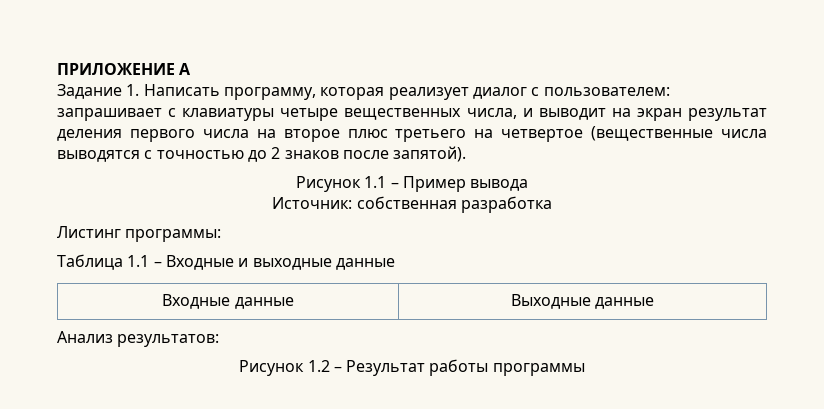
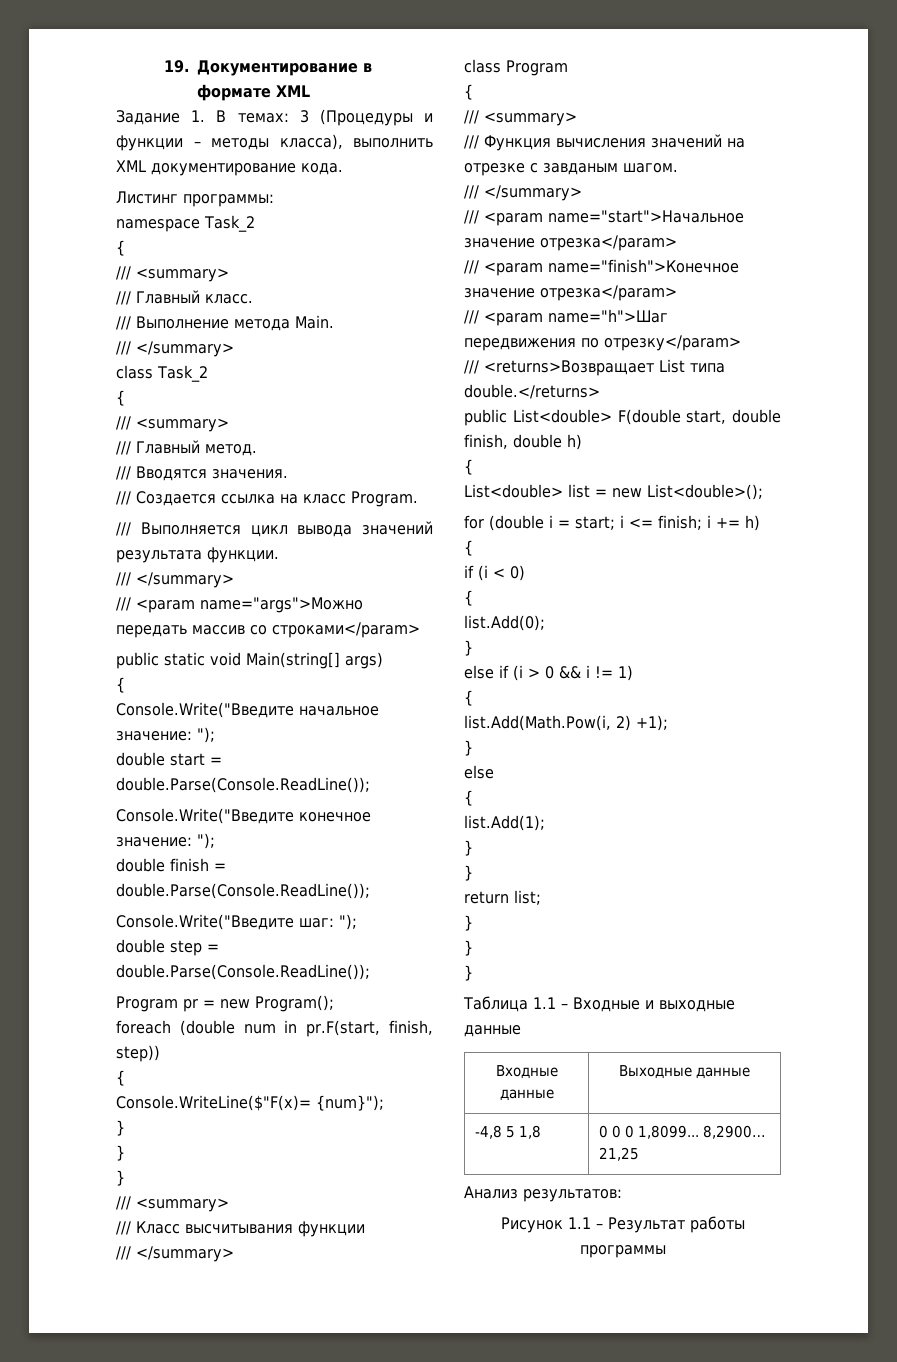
[57,63,192,75] [57,84,670,100] [57,108,768,121] [57,126,768,142] [57,146,467,162] [295,176,529,192] [272,196,552,213] [57,226,222,242] ПРИЛОЖЕНИЕ А // Задание 1. Написать программу, которая реализует диалог с пользователем: запрашивает с клавиатуры четыре вещественных числа, и выводит на экран результат деления первого числа на второе плюс третьего на четвертое (вещественные числа выводятся с точностью до 2 знаков после запятой). // Рисунок 1.1 – Пример вывода // Источник: собственная разработка // Листинг программы: -> [163,60,372,76] [196,84,310,101] [116,109,433,126] [116,134,433,151] [116,160,343,176] [116,191,274,207] [116,215,255,232] [116,240,125,256] [116,266,229,282] [116,290,253,305] [116,315,334,331] [116,341,234,357] [116,365,208,382] [116,390,125,406] [116,416,229,432] [116,440,257,456] [116,466,288,481] [116,491,418,507] [116,521,433,537] [116,547,279,563] [116,572,234,588] [116,597,363,613] [116,622,420,638] [116,652,383,669] [116,677,125,693] [116,702,379,718] [116,727,215,743] [116,752,222,766] [116,777,370,793] [116,808,371,824] [116,833,215,849] [116,858,226,872] [116,883,370,899] [116,914,357,930] [116,939,219,956] [116,964,370,980] [116,995,334,1012] [116,1020,433,1037] [116,1045,160,1062] [116,1070,125,1086] [116,1095,384,1111] [116,1120,125,1136] [116,1145,125,1161] [116,1170,125,1186] [116,1196,229,1212] [116,1221,365,1237] [116,1246,234,1262] [464,59,568,76] [464,84,473,100] [464,110,577,126] [464,134,745,151] [464,163,678,176] [464,185,582,201] [464,210,744,226] [464,235,677,251] [464,259,739,276] [464,285,677,301] [464,309,668,326] [464,335,741,351] [464,359,725,376] [464,384,600,399] [464,409,781,426] [464,434,582,450] [464,459,473,475] [464,484,763,500] [464,515,760,531] [464,540,473,556] [464,565,525,581] [464,590,473,606] [464,615,545,631] [464,640,473,656] [464,665,633,681] [464,690,473,706] [464,715,668,731] [464,740,473,756] [464,765,494,779] [464,790,473,806] [464,815,545,831] [464,840,473,856] [464,865,473,881] [464,890,541,905] [464,915,473,931] [464,940,473,956] [464,965,473,981] 19. Документирование в формате XML // Задание 1. В темах: 3 (Процедуры и функции – методы класса), выполнить XML документирование кода. // Листинг программы: // namespace Task_2 // { // /// <summary> // /// Главный класс. // /// Выполнение метода Main. // /// </summary> // class Task_2 // { // /// <summary> // /// Главный метод. // /// Вводятся значения. // /// Создается ссылка на класс Program. // /// Выполняется цикл вывода значений результата функции. // /// </summary> // /// <param name="args">Можно передать массив со строками</param> // public static void Main(string[] args) // { // Console.Write("Введите начальное значение: "); // double start = double.Parse(Console.ReadLine()); // Console.Write("Введите конечное значение: "); // double finish = double.Parse(Console.ReadLine()); // Console.Write("Введите шаг: "); // double step = double.Parse(Console.ReadLine()); // Program pr = new Program(); // foreach (double num in pr.F(start, finish, step)) // { // Console.WriteLine($"F(x)= {num}"); // } // } // } // /// <summary> // /// Класс высчитывания функции // /// </summary> // class Program // { // /// <summary> // /// Функция вычисления значений на отрезке с завданым шагом. // /// </summary> // /// <param name="start">Начальное значение отрезка</param> // /// <param name="finish">Конечное значение отрезка</param> // /// <param name="h">Шаг передвижения по отрезку</param> // /// <returns>Возвращает List типа double.</returns> // public List<double> F(double start, double finish, double h) // { // List<double> list = new List<double>(); // for (double i = start; i <= finish; i += h) // { // if (i < 0) // { // list.Add(0); // } // else if (i > 0 && i != 1) // { // list.Add(Math.Pow(i, 2) +1); // } // else // { // list.Add(1); // } // } // return list; // } // } // }
(655, 303) none -> [475,1125,542,1139] [599,1125,767,1139] [599,1147,640,1161] // -4,8 5 1,8 | 0 0 0 1,8099... 8,2900… 21,25
[307,360,330,372] 1.2 -> [567,1217,591,1229] 1.1

